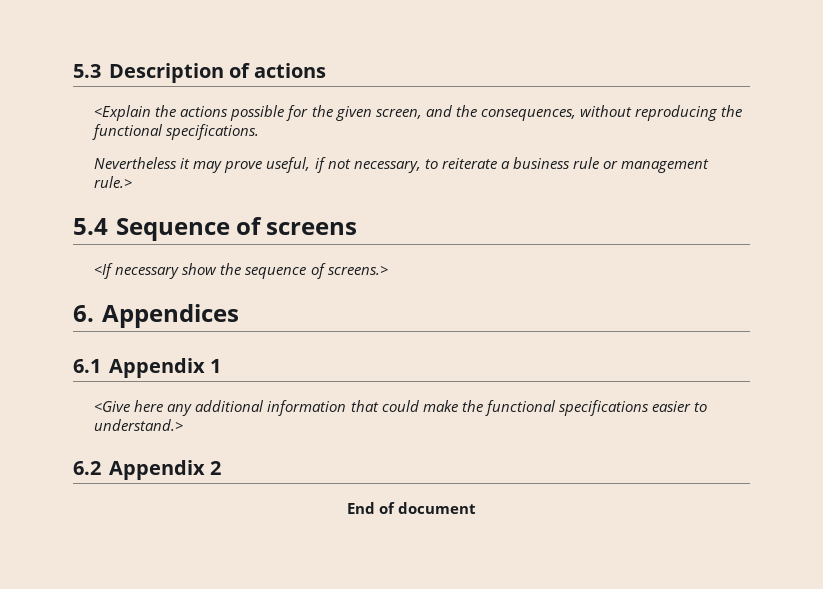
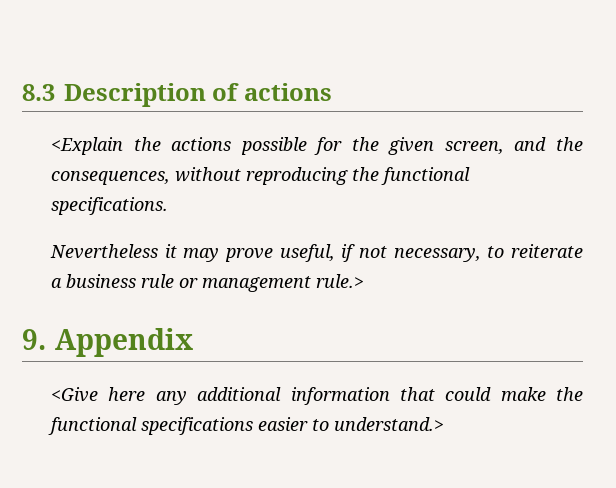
[73,64,101,78] 5.3 -> [22,84,55,101] 8.3
[73,217,358,241] [94,263,388,279] [73,304,239,328] [73,358,221,378] 5.4 Sequence of screens // <If necessary show the sequence of screens.> // 6. Appendices // 6.1 Appendix 1 -> [22,328,193,357] 9. Appendix
[73,460,221,480] [346,502,477,514] // 6.2 Appendix 2 // End of document -> (445, 424) none

